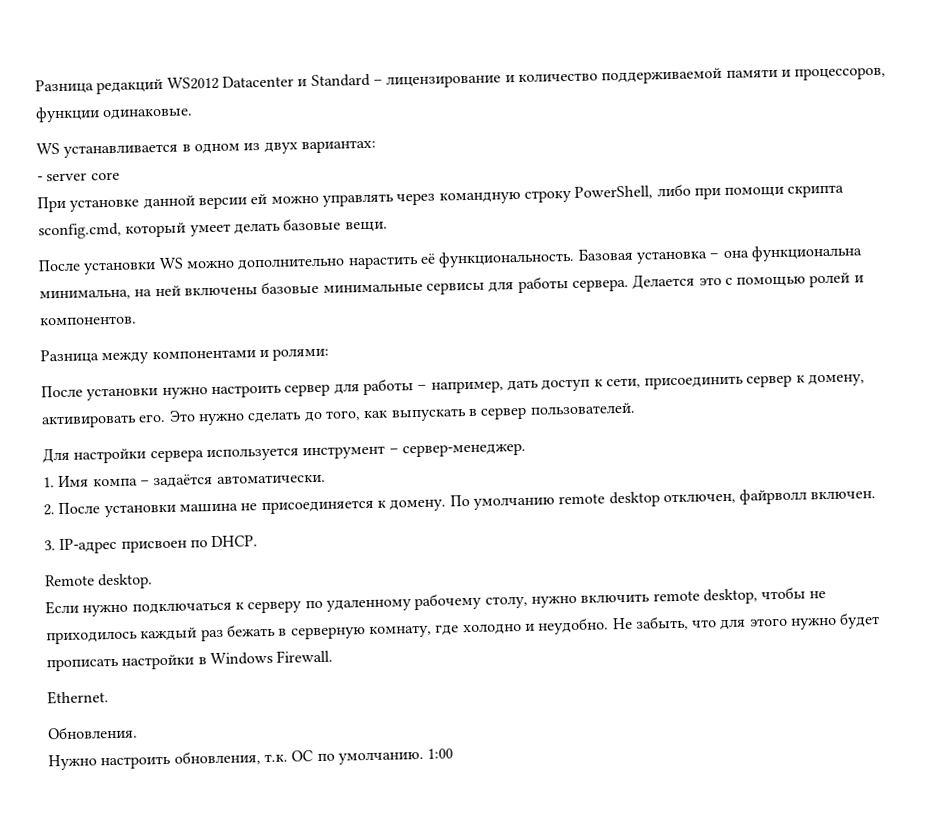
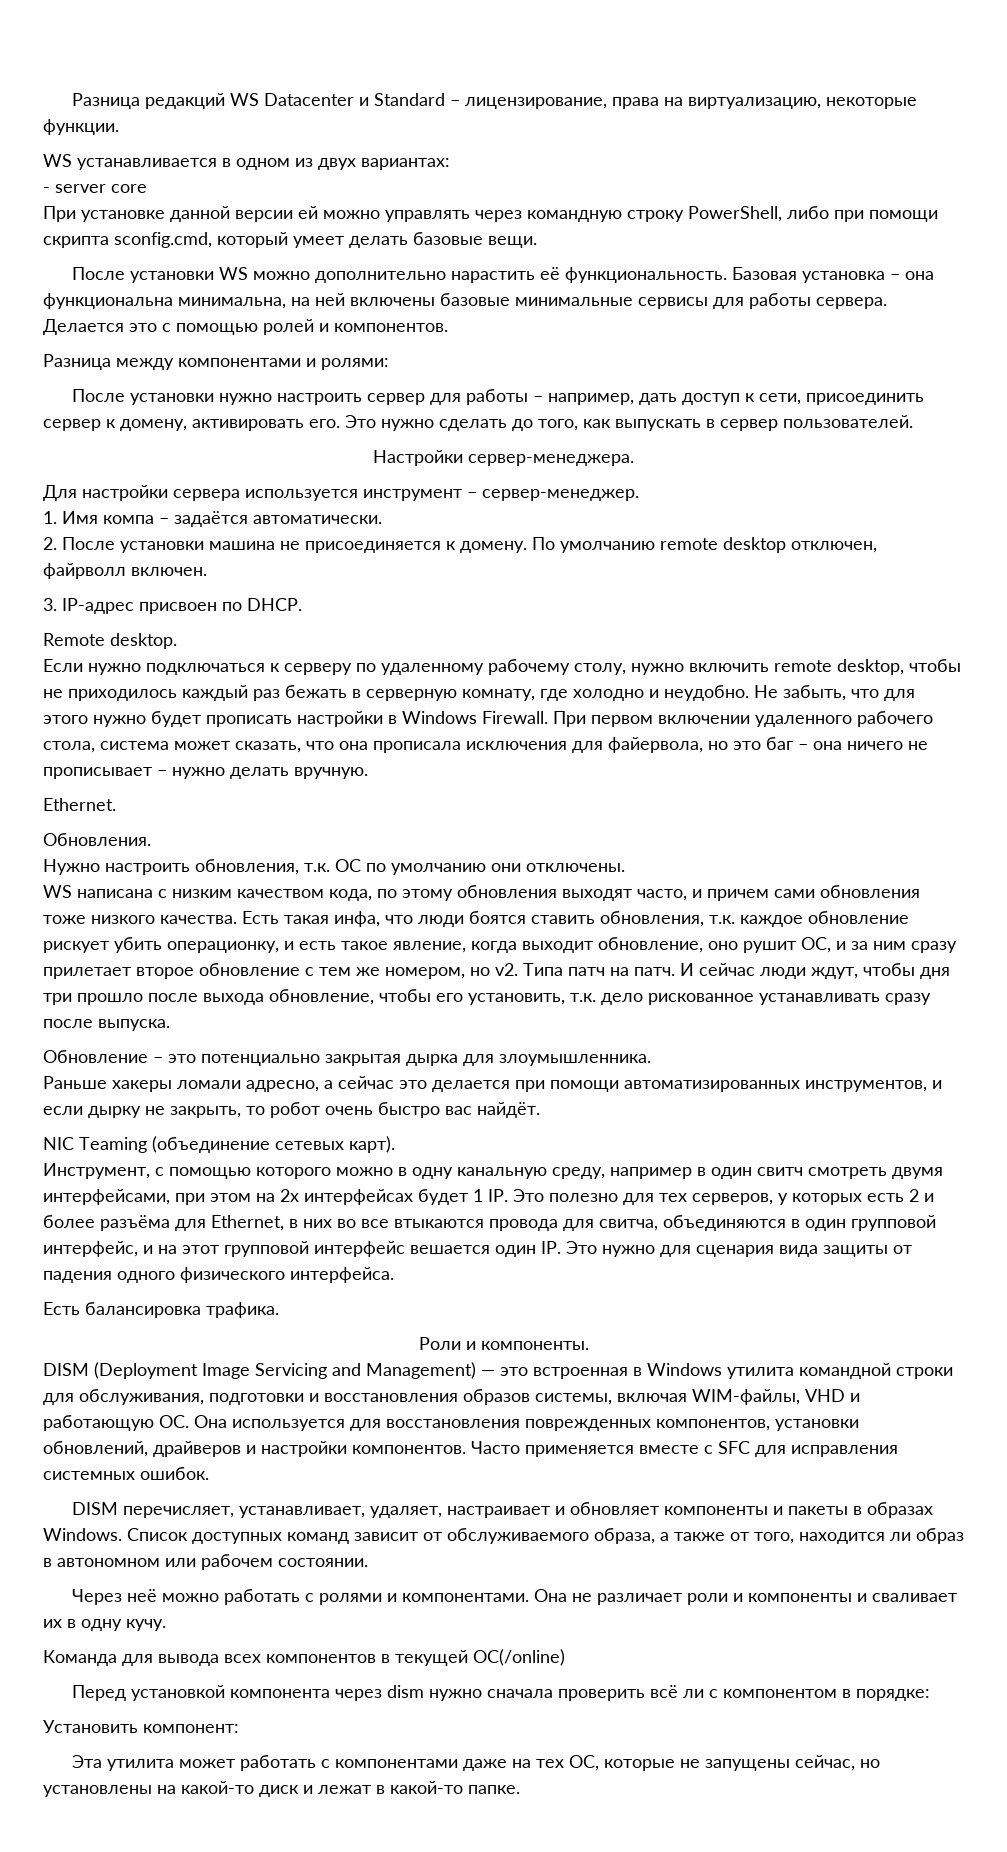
[166,76,219,90] WS2012 -> [230,93,260,106] WS
[386,66,887,89] [35,106,194,123] лицензирование и количество поддерживаемой памяти и процессоров, функции одинаковые. -> [465,97,918,109] [43,119,119,135] лицензирование, права на виртуализацию, некоторые функции.
(635, 408) none -> [373,450,634,466] // Настройки сервер-менеджера.
(334, 656) none -> [553,711,933,727] [43,737,928,753] [43,767,368,779] При первом включении удаленного рабочего стола, система может сказать, что она прописала исключения для файервола, но это баг – она ничего не прописывает – нужно делать вручную.
[337,748,454,765] умолчанию. 1:00 -> [391,863,625,875] [43,885,920,901] [43,911,909,927] [43,937,957,953] [43,963,950,979] [43,989,931,1005] [43,1019,170,1031] [43,1050,651,1066] [43,1076,942,1092] [43,1102,540,1118] [43,1136,395,1153] [43,1163,943,1179] [43,1189,934,1205] [43,1215,936,1231] [43,1241,912,1257] [43,1267,394,1283] [43,1302,279,1318] [418,1337,589,1350] [43,1362,953,1379] [43,1389,860,1405] [43,1415,859,1431] [43,1441,898,1457] [43,1467,209,1480] [72,1502,934,1518] [43,1528,964,1544] [43,1554,368,1570] [72,1589,958,1605] [43,1619,166,1631] [43,1649,565,1666] [72,1685,931,1701] [43,1720,239,1733] [72,1755,881,1771] [43,1781,520,1797] умолчанию они отключены. // WS написана с низким качеством кода, по этому обновления выходят часто, и причем сами обновления тоже низкого качества. Есть такая инфа, что люди боятся ставить обновления, т.к. каждое обновление рискует убить операционку, и есть такое явление, когда выходит обновление, оно рушит ОС, и за ним сразу прилетает второе обновление с тем же номером, но v2. Типа патч на патч. И сейчас люди ждут, чтобы дня три прошло после выхода обновление, чтобы его установить, т.к. дело рискованное устанавливать сразу после выпуска. // Обновление – это потенциально закрытая дырка для злоумышленника. // Раньше хакеры ломали адресно, а сейчас это делается при помощи автоматизированных инструментов, и если дырку не закрыть, то робот очень быстро вас найдёт. // NIC Teaming (объединение сетевых карт). // Инструмент, с помощью которого можно в одну канальную среду, например в один свитч смотреть двумя интерфейсами, при этом на 2х интерфейсах будет 1 IP. Это полезно для тех серверов, у которых есть 2 и более разъёма для Ethernet, в них во все втыкаются провода для свитча, объединяются в один групповой интерфейс, и на этот групповой интерфейс вешается один IP. Это нужно для сценария вида защиты от падения одного физического интерфейса. // Есть балансировка трафика. // Роли и компоненты. // DISM (Deployment Image Servicing and Management) — это встроенная в Windows утилита командной строки для обслуживания, подготовки и восстановления образов системы, включая WIM-файлы, VHD и работающую ОС. Она используется для восстановления поврежденных компонентов, установки обновлений, драйверов и настройки компонентов. Часто применяется вместе с SFC для исправления системных ошибок. // DISM перечисляет, устанавливает, удаляет, настраивает и обновляет компоненты и пакеты в образах Windows. Список доступных команд зависит от обслуживаемого образа, а также от того, находится ли образ в автономном или рабочем состоянии. // Через неё можно работать с ролями и компонентами. Она не различает роли и компоненты и сваливает их в одну кучу. // Команда для вывода всех компонентов в текущей ОС(/online) // Перед установкой компонента через dism нужно сначала проверить всё ли с компонентом в порядке: // Установить компонент: // Эта утилита может работать с компонентами даже на тех ОС, которые не запущены сейчас, но установлены на какой-то диск и лежат в какой-то папке.

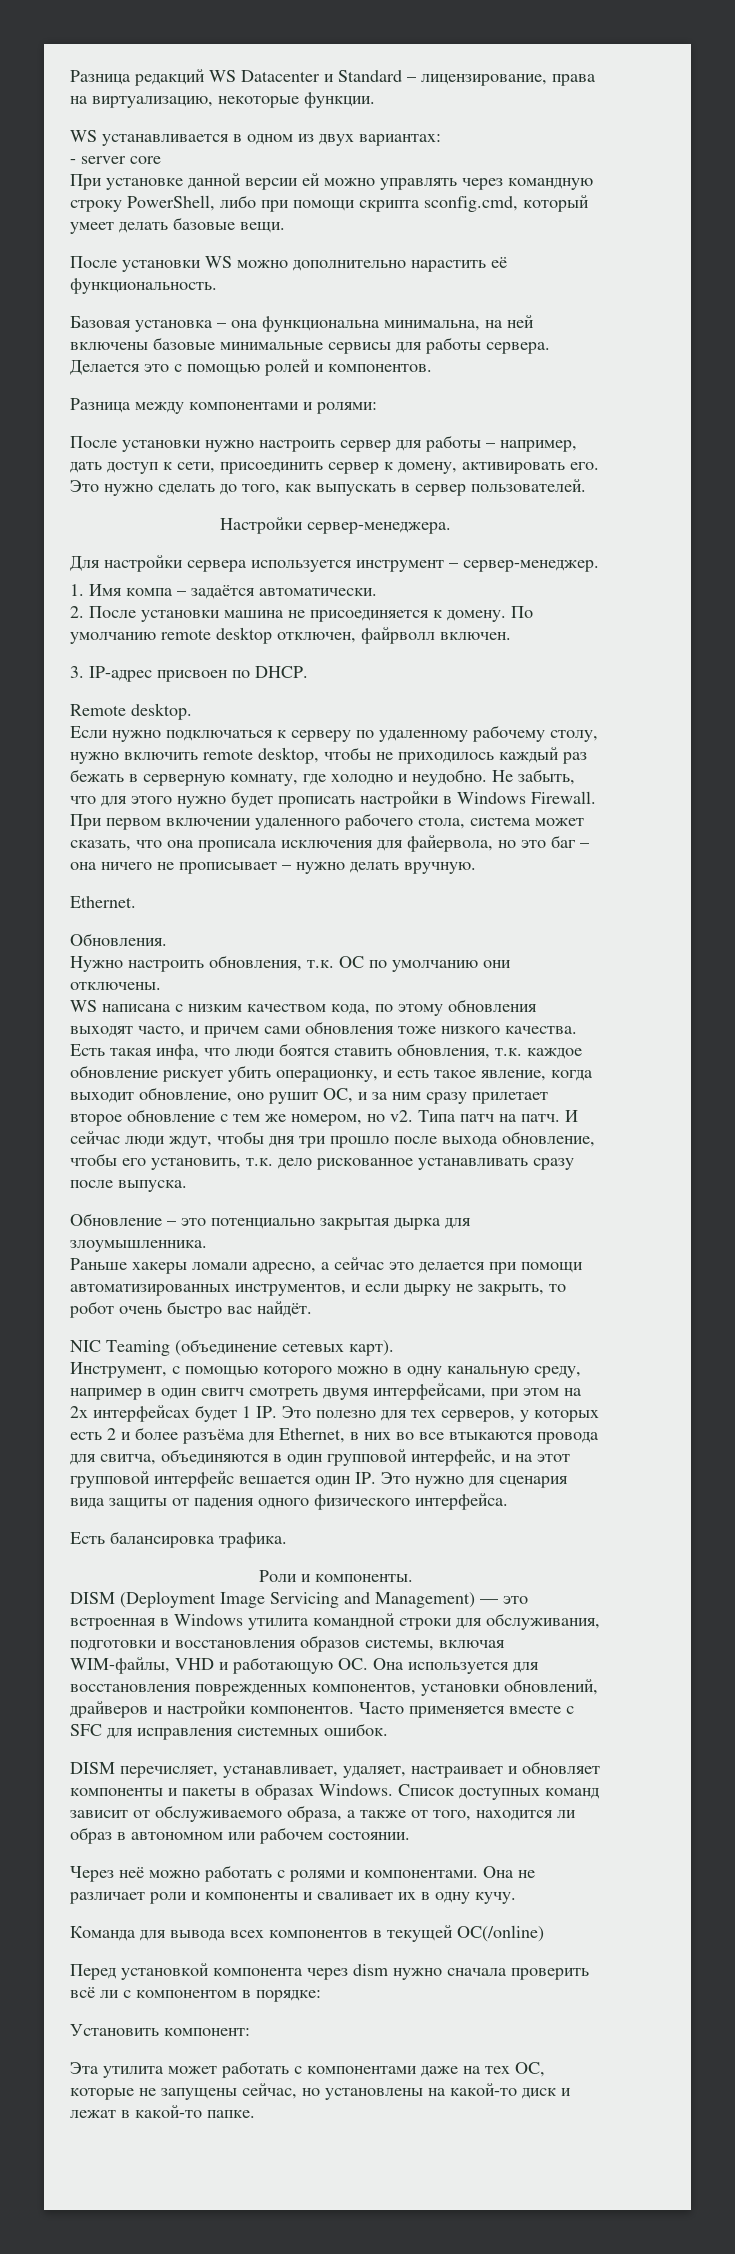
(728, 275) none -> (217, 286) //

